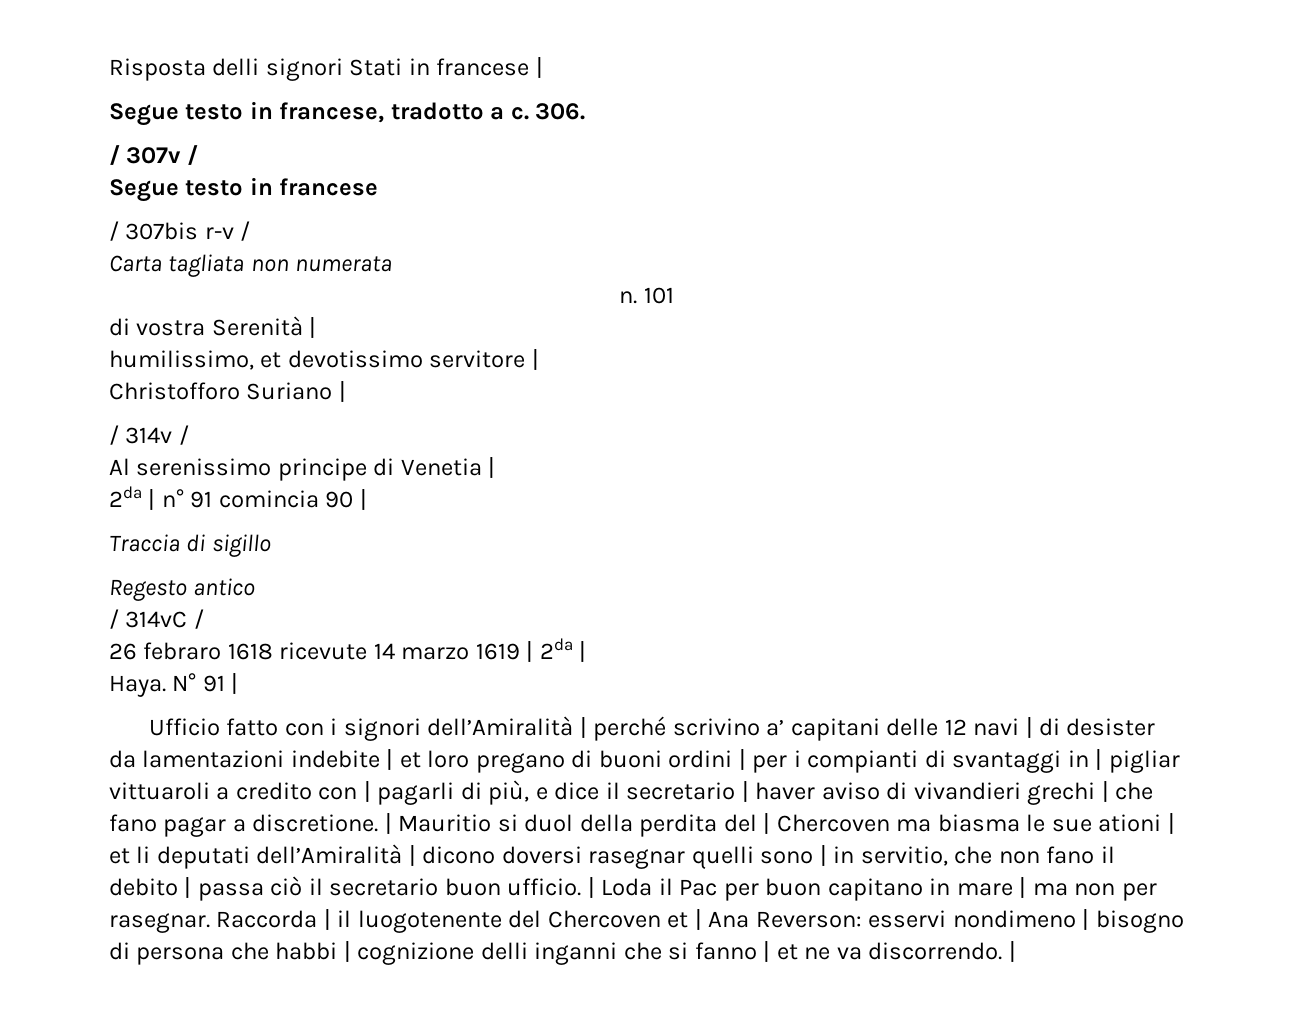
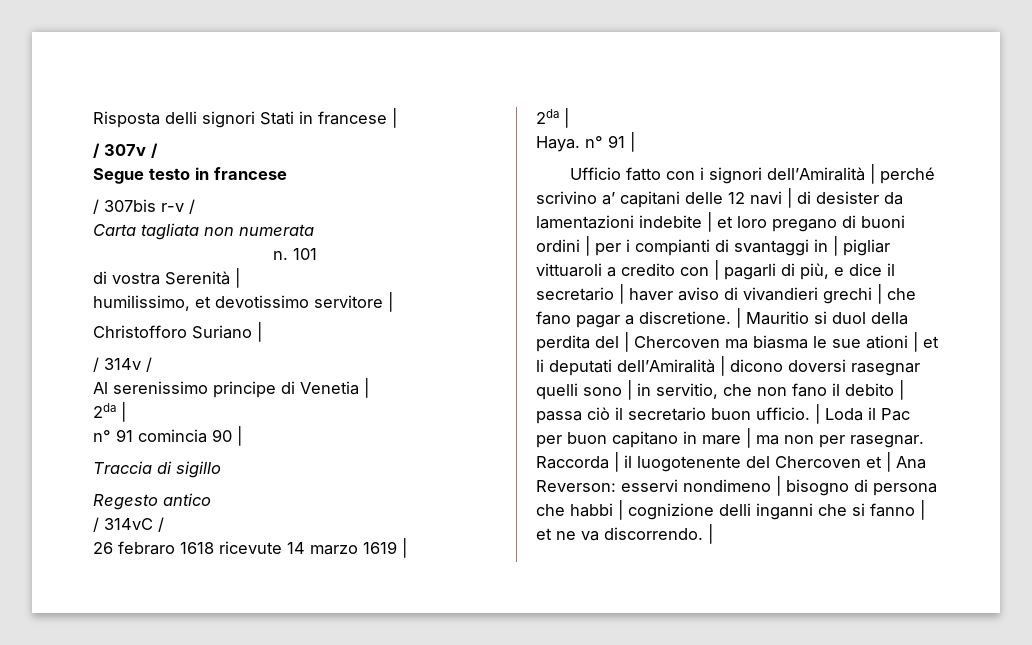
[109,101,586,126] // Segue testo in francese, tradotto a c. 306. -> (397, 118) none
(156, 499) none -> (126, 412) //
(534, 651) none -> (407, 548) //
[172,673,197,691] N° -> [585,136,603,148] n°

